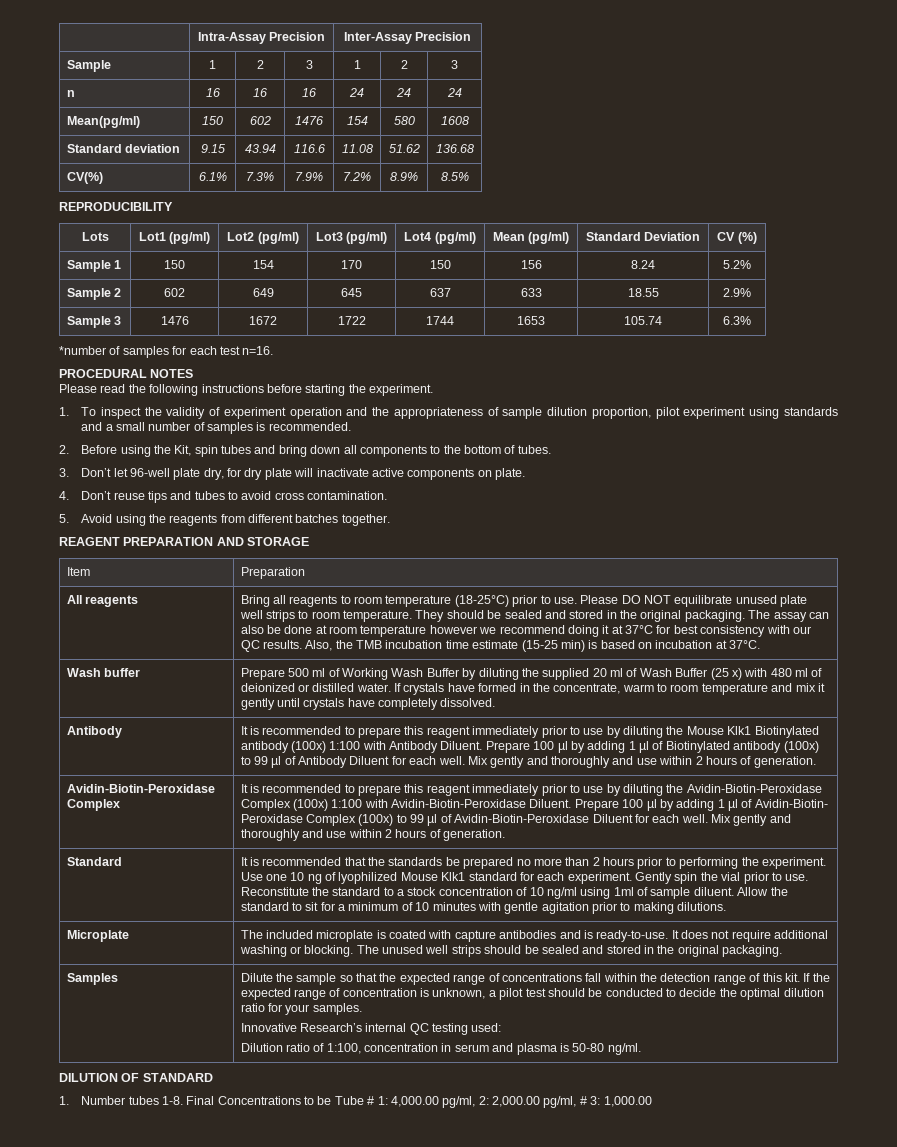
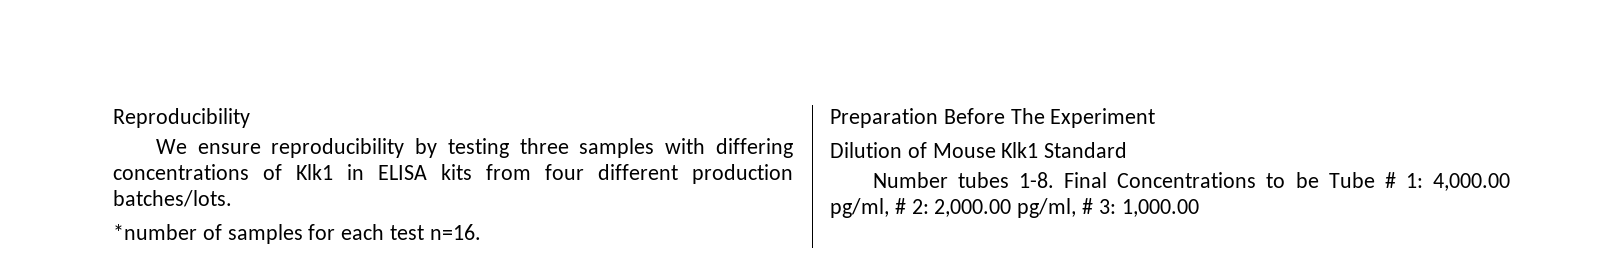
[197,32,326,44] [343,32,472,44] [66,60,111,72] [209,60,217,69] [256,60,264,69] [305,60,313,69] [353,60,361,69] [400,60,408,69] [451,60,458,69] [66,90,75,97] [205,88,220,97] [253,88,267,97] [302,88,316,97] [349,88,364,97] [396,88,411,97] [446,88,462,97] [66,116,140,128] [202,116,224,125] [249,116,271,125] [295,116,323,125] [346,116,368,125] [393,116,415,125] [440,116,469,125] [66,144,180,153] [200,144,225,153] [244,144,276,153] [293,144,325,153] [341,144,373,153] [388,144,420,153] [435,144,474,153] [66,172,103,184] [198,172,227,181] [246,172,274,181] [295,172,323,181] [343,172,371,181] [390,172,418,181] [440,172,469,181] [59,202,173,211] [81,232,109,241] [138,232,211,244] [227,232,299,244] [315,232,388,244] [404,232,476,244] [492,232,570,244] [585,232,701,241] [717,232,757,244] [66,260,121,272] [164,260,185,269] [252,260,274,269] [341,260,362,269] [429,260,451,269] [520,260,542,269] [631,260,655,269] [723,260,751,269] [66,288,121,300] [164,288,185,297] [252,288,274,297] [341,288,362,297] [429,288,451,297] [520,288,542,297] [627,288,659,297] [723,288,751,297] [66,316,121,328] [160,316,189,325] [249,316,277,325] [337,316,366,325] [426,316,454,325] [517,316,545,325] [624,316,662,325] [723,316,751,325] | Intra-Assay Precision | Inter-Assay Precision // Sample | 1 | 2 | 3 | 1 | 2 | 3 // n | 16 | 16 | 16 | 24 | 24 | 24 // Mean(pg/ml) | 150 | 602 | 1476 | 154 | 580 | 1608 // Standard deviation | 9.15 | 43.94 | 116.6 | 11.08 | 51.62 | 136.68 // CV(%) | 6.1% | 7.3% | 7.9% | 7.2% | 8.9% | 8.5% // REPRODUCIBILITY // Lots | Lot1 (pg/ml) | Lot2 (pg/ml) | Lot3 (pg/ml) | Lot4 (pg/ml) | Mean (pg/ml) | Standard Deviation | CV (%) // Sample 1 | 150 | 154 | 170 | 150 | 156 | 8.24 | 5.2% // Sample 2 | 602 | 649 | 645 | 637 | 633 | 18.55 | 2.9% // Sample 3 | 1476 | 1672 | 1722 | 1744 | 1653 | 105.74 | 6.3% -> [113,108,250,128] [155,138,793,158] [113,164,793,184] [113,190,232,207] Reproducibility // We ensure reproducibility by testing three samples with differing concentrations of Klk1 in ELISA kits from four different production batches/lots.
[59,369,194,378] [59,384,433,396] [59,407,839,419] [81,422,351,434] [59,445,551,457] [59,468,526,480] [59,491,388,503] [59,514,390,526] [59,537,310,546] [66,567,90,576] [240,567,305,579] [66,595,138,607] [240,595,808,607] [239,610,829,622] [240,625,811,637] [240,640,761,652] [66,668,140,677] [240,668,823,680] [240,683,825,695] [240,698,496,710] [66,726,122,738] [240,726,819,738] [240,741,819,753] [240,756,816,768] [66,784,215,793] [66,799,120,811] [240,784,822,796] [240,799,828,811] [240,814,791,826] [240,829,506,841] [66,857,122,866] [240,857,826,869] [240,872,809,884] [240,887,788,899] [240,902,727,914] [66,930,129,942] [240,930,829,942] [239,945,783,957] [66,973,118,985] [240,973,830,985] [240,988,824,1000] [240,1003,362,1015] [240,1023,502,1035] [240,1043,641,1055] [59,1073,213,1082] [59,1096,69,1105] PROCEDURAL NOTES // Please read the following instructions before starting the experiment. // 1. To inspect the validity of experiment operation and the appropriateness of sample dilution proportion, pilot experiment using standards and a small number of samples is recommended. // 2. Before using the Kit, spin tubes and bring down all components to the bottom of tubes. // 3. Don’t let 96-well plate dry, for dry plate will inactivate active components on plate. // 4. Don’t reuse tips and tubes to avoid cross contamination. // 5. Avoid using the reagents from different batches together. // REAGENT PREPARATION AND STORAGE // Item | Preparation // All reagents | Bring all reagents to room temperature (18-25°C) prior to use. Please DO NOT equilibrate unused plate well strips to room temperature. They should be sealed and stored in the original packaging. The assay can also be done at room temperature however we recommend doing it at 37°C for best consistency with our QC results. Also, the TMB incubation time estimate (15-25 min) is based on incubation at 37°C. // Wash buffer | Prepare 500 ml of Working Wash Buffer by diluting the supplied 20 ml of Wash Buffer (25 x) with 480 ml of deionized or distilled water. If crystals have formed in the concentrate, warm to room temperature and mix it gently until crystals have completely dissolved. // Antibody | It is recommended to prepare this reagent immediately prior to use by diluting the Mouse Klk1 Biotinylated antibody (100x) 1:100 with Antibody Diluent. Prepare 100 µl by adding 1 µl of Biotinylated antibody (100x) to 99 µl of Antibody Diluent for each well. Mix gently and thoroughly and use within 2 hours of generation. // Avidin-Biotin-Peroxidase Complex | It is recommended to prepare this reagent immediately prior to use by diluting the Avidin-Biotin-Peroxidase Complex (100x) 1:100 with Avidin-Biotin-Peroxidase Diluent. Prepare 100 µl by adding 1 µl of Avidin-Biotin- Peroxidase Complex (100x) to 99 µl of Avidin-Biotin-Peroxidase Diluent for each well. Mix gently and thoroughly and use within 2 hours of generation. // Standard | It is recommended that the standards be prepared no more than 2 hours prior to performing the experiment. Use one 10 ng of lyophilized Mouse Klk1 standard for each experiment. Gently spin the vial prior to use. Reconstitute the standard to a stock concentration of 10 ng/ml using 1ml of sample diluent. Allow the standard to sit for a minimum of 10 minutes with gentle agitation prior to making dilutions. // Microplate | The included microplate is coated with capture antibodies and is ready-to-use. It does not require additional washing or blocking. The unused well strips should be sealed and stored in the original packaging. // Samples | Dilute the sample so that the expected range of concentrations fall within the detection range of this kit. If the expected range of concentration is unknown, a pilot test should be conducted to decide the optimal dilution ratio for your samples. // Innovative Research’s internal QC testing used: // Dilution ratio of 1:100, concentration in serum and plasma is 50-80 ng/ml. // DILUTION OF STANDARD // 1. -> [830,108,1156,128] [830,142,1128,158] Preparation Before The Experiment // Dilution of Mouse Klk1 Standard //
(476, 1102) none -> [894,198,906,214] #

